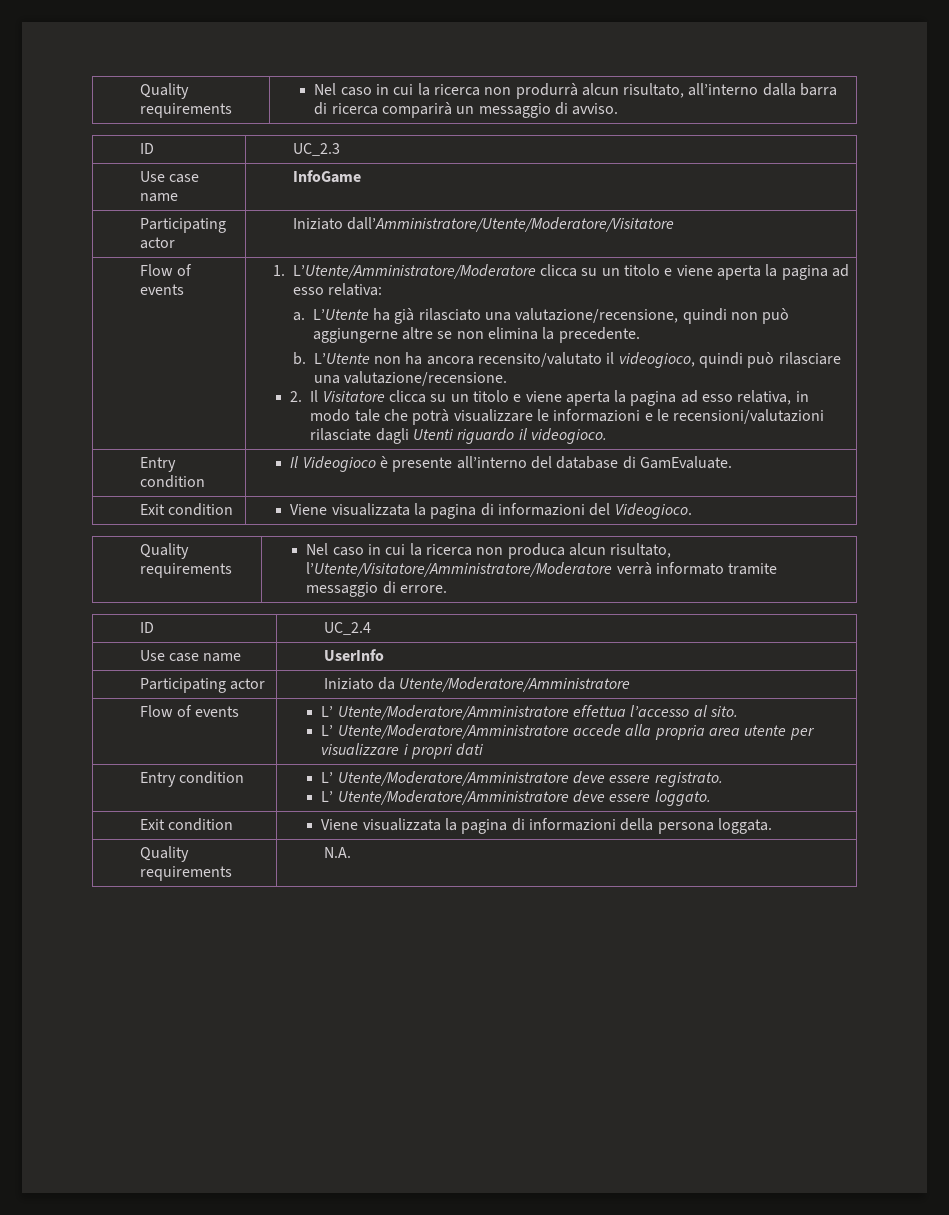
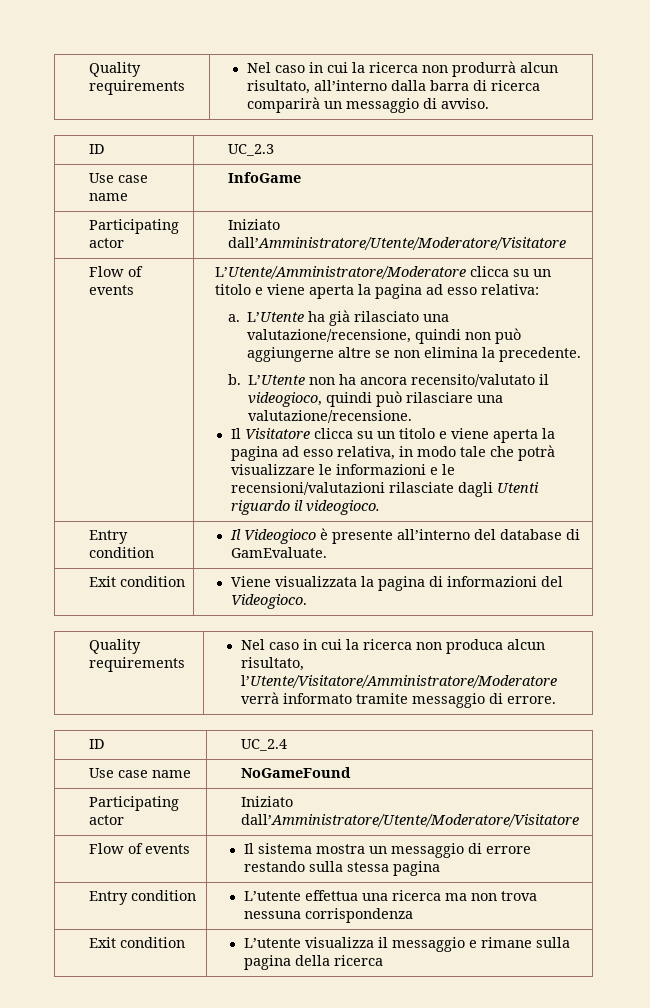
[272,265,285,276] 1. -> (135, 290) none
[290,391,303,402] 2. -> (413, 416) none
[323,649,384,661] [139,678,265,693] [323,677,631,692] [139,705,240,717] [321,705,738,720] [321,724,815,740] [321,743,484,759] [139,771,244,787] [321,771,723,787] [321,790,711,806] [139,818,233,831] [321,818,772,834] [139,846,189,862] [139,866,232,881] [323,847,351,858] UserInfo // Participating actor | Iniziato da Utente/Moderatore/Amministratore // Flow of events | L’ Utente/Moderatore/Amministratore effettua l’accesso al sito. // L’ Utente/Moderatore/Amministratore accede alla propria area utente per visualizzare i propri dati // Entry condition | L’ Utente/Moderatore/Amministratore deve essere registrato. // L’ Utente/Moderatore/Amministratore deve essere loggato. // Exit condition | Viene visualizzata la pagina di informazioni della persona loggata. // Quality requirements | N.A. -> [241,767,352,778] [89,796,180,811] [89,815,125,825] [241,796,294,807] [241,814,580,827] [89,843,191,854] [243,843,531,858] [243,861,440,876] [89,890,197,905] [243,890,537,901] [243,908,413,923] [89,937,186,948] [243,937,570,952] [243,955,383,970] NoGameFound // Participating actor | Iniziato dall’Amministratore/Utente/Moderatore/Visitatore // Flow of events | Il sistema mostra un messaggio di errore restando sulla stessa pagina // Entry condition | L’utente effettua una ricerca ma non trova nessuna corrispondenza // Exit condition | L’utente visualizza il messaggio e rimane sulla pagina della ricerca

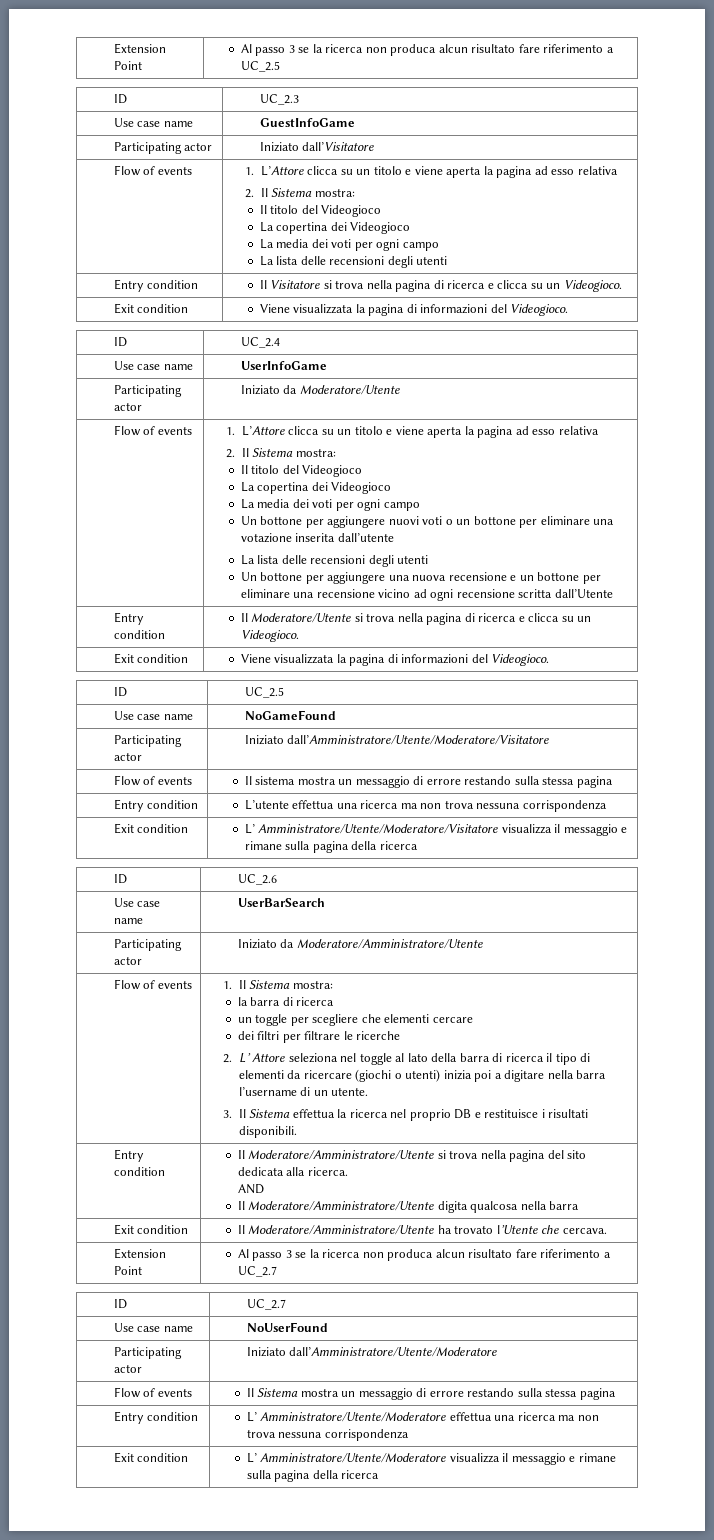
[89,62,142,77] [89,80,186,95] [246,61,558,77] [246,80,540,94] [246,97,489,113] Quality requirements | Nel caso in cui la ricerca non produrrà alcun risultato, all’interno dalla barra di ricerca comparirà un messaggio di avviso. -> [113,43,166,54] [113,61,142,70] [240,44,614,56] [240,61,280,72] Extension Point | Al passo 3 se la ricerca non produca alcun risultato fare riferimento a UC_2.5
[228,172,302,183] [89,219,180,234] [89,238,125,248] [228,219,281,230] [228,237,567,250] [89,266,144,277] [89,285,135,295] [214,266,466,279] InfoGame // Participating actor | Iniziato dall’Amministratore/Utente/Moderatore/Visitatore // Flow of events | L’Utente/Amministratore/Moderatore -> [259,118,355,127] [113,142,213,154] [259,142,375,152] [113,165,192,176] [245,166,304,176] GuestInfoGame // Participating actor | Iniziato dall’Visitatore // Flow of events | 1. L’Attore
[480,284,539,295] [228,310,450,326] [247,328,522,344] [247,347,582,362] [228,374,550,387] [248,391,504,407] [248,410,413,423] [230,428,555,443] [230,445,555,461] [230,464,455,475] [230,482,539,497] [230,500,380,515] [89,530,129,544] [89,547,155,558] [229,528,580,544] [230,547,327,558] relativa: // a. L’Utente ha già rilasciato una valutazione/recensione, quindi non può aggiungerne altre se non elimina la precedente. // b. L’Utente non ha ancora recensito/valutato il videogioco, quindi può rilasciare una valutazione/recensione. // Il Visitatore clicca su un titolo e viene aperta la pagina ad esso relativa, in modo tale che potrà visualizzare le informazioni e le recensioni/valutazioni rilasciate dagli Utenti riguardo il videogioco. // Entry condition | Il Videogioco è presente all’interno del database di GamEvaluate. -> [577,166,618,175] [245,188,355,198] [259,205,382,217] [259,222,411,234] [259,239,439,251] [259,256,448,268] [113,279,199,292] [259,280,622,292] relativa // 2. Il Sistema mostra: // Il titolo del Videogioco // La copertina dei Videogioco // La media dei voti per ogni campo // La lista delle recensioni degli utenti // Entry condition | Il Visitatore si trova nella pagina di ricerca e clicca su un Videogioco.
[89,639,142,654] [89,657,186,672] [240,639,545,654] [240,657,304,671] [240,675,557,688] [240,692,556,708] [89,739,106,749] [241,739,288,751] Quality requirements | Nel caso in cui la ricerca non produca alcun risultato, l’Utente/Visitatore/Amministratore/Moderatore verrà informato tramite messaggio di errore. // ID | UC_2.4 -> [113,337,127,347] [240,337,280,348] [113,361,193,370] [240,361,327,370] [113,385,182,397] [113,402,142,411] [240,385,400,395] [113,425,192,436] [226,426,599,438] [226,448,336,458] [240,465,363,477] [240,482,392,494] [240,499,420,511] [240,516,615,528] [240,533,394,543] [240,555,429,567] [240,572,601,584] [240,589,613,601] [113,612,144,625] [113,630,165,639] [240,613,592,625] [240,630,299,642] [113,653,189,664] [240,654,550,666] [113,687,127,697] [244,687,284,698] ID | UC_2.4 // Use case name | UserInfoGame // Participating actor | Iniziato da Moderatore/Utente // Flow of events | 1. L’Attore clicca su un titolo e viene aperta la pagina ad esso relativa // 2. Il Sistema mostra: // Il titolo del Videogioco // La copertina dei Videogioco // La media dei voti per ogni campo // Un bottone per aggiungere nuovi voti o un bottone per eliminare una votazione inserita dall’utente // La lista delle recensioni degli utenti // Un bottone per aggiungere una nuova recensione e un bottone per eliminare una recensione vicino ad ogni recensione scritta dall’Utente // Entry condition | Il Moderatore/Utente si trova nella pagina di ricerca e clicca su un Videogioco. // Exit condition | Viene visualizzata la pagina di informazioni del Videogioco. // ID | UC_2.5
[243,937,570,952] [243,955,383,970] L’utente visualizza il messaggio e rimane sulla pagina della ricerca -> [244,824,628,836] [244,841,418,853] [113,874,127,884] [237,874,277,885] [113,898,161,907] [113,918,143,924] [237,898,325,907] [113,939,182,951] [113,956,142,965] [237,939,483,949] [113,979,192,990] [223,980,333,989] [237,997,335,1006] [237,1014,473,1026] [237,1031,401,1043] [223,1053,591,1065] [238,1069,607,1082] [238,1087,369,1096] [223,1109,589,1121] [238,1126,297,1138] [113,1149,144,1162] [113,1167,165,1176] [237,1150,587,1162] [237,1167,348,1176] [237,1184,264,1194] [237,1201,580,1213] [113,1224,189,1235] [237,1225,607,1235] [113,1248,166,1259] [113,1266,142,1275] [237,1249,611,1261] [237,1266,277,1277] [113,1299,127,1309] [246,1299,286,1310] [113,1323,193,1332] [246,1322,328,1332] [113,1347,182,1359] [113,1364,142,1373] [246,1347,498,1357] [113,1387,192,1398] [246,1388,616,1400] [113,1411,199,1424] [246,1412,599,1422] [246,1429,409,1441] [113,1452,189,1463] [246,1453,616,1465] [246,1470,380,1482] L’ Amministratore/Utente/Moderatore/Visitatore visualizza il messaggio e rimane sulla pagina della ricerca // ID | UC_2.6 // Use case name | UserBarSearch // Participating actor | Iniziato da Moderatore/Amministratore/Utente // Flow of events | 1. Il Sistema mostra: // la barra di ricerca // un toggle per scegliere che elementi cercare // dei filtri per filtrare le ricerche // 2. L’ Attore seleziona nel toggle al lato della barra di ricerca il tipo di elementi da ricercare (giochi o utenti) inizia poi a digitare nella barra l’username di un utente. // 3. Il Sistema effettua la ricerca nel proprio DB e restituisce i risultati disponibili. // Entry condition | Il Moderatore/Amministratore/Utente si trova nella pagina del sito dedicata alla ricerca. // AND // Il Moderatore/Amministratore/Utente digita qualcosa nella barra // Exit condition | Il Moderatore/Amministratore/Utente ha trovato l’Utente che cercava. // Extension Point | Al passo 3 se la ricerca non produca alcun risultato fare riferimento a UC_2.7 // ID | UC_2.7 // Use case name | NoUserFound // Participating actor | Iniziato dall’Amministratore/Utente/Moderatore // Flow of events | Il Sistema mostra un messaggio di errore restando sulla stessa pagina // Entry condition | L’ Amministratore/Utente/Moderatore effettua una ricerca ma non trova nessuna corrispondenza // Exit condition | L’ Amministratore/Utente/Moderatore visualizza il messaggio e rimane sulla pagina della ricerca

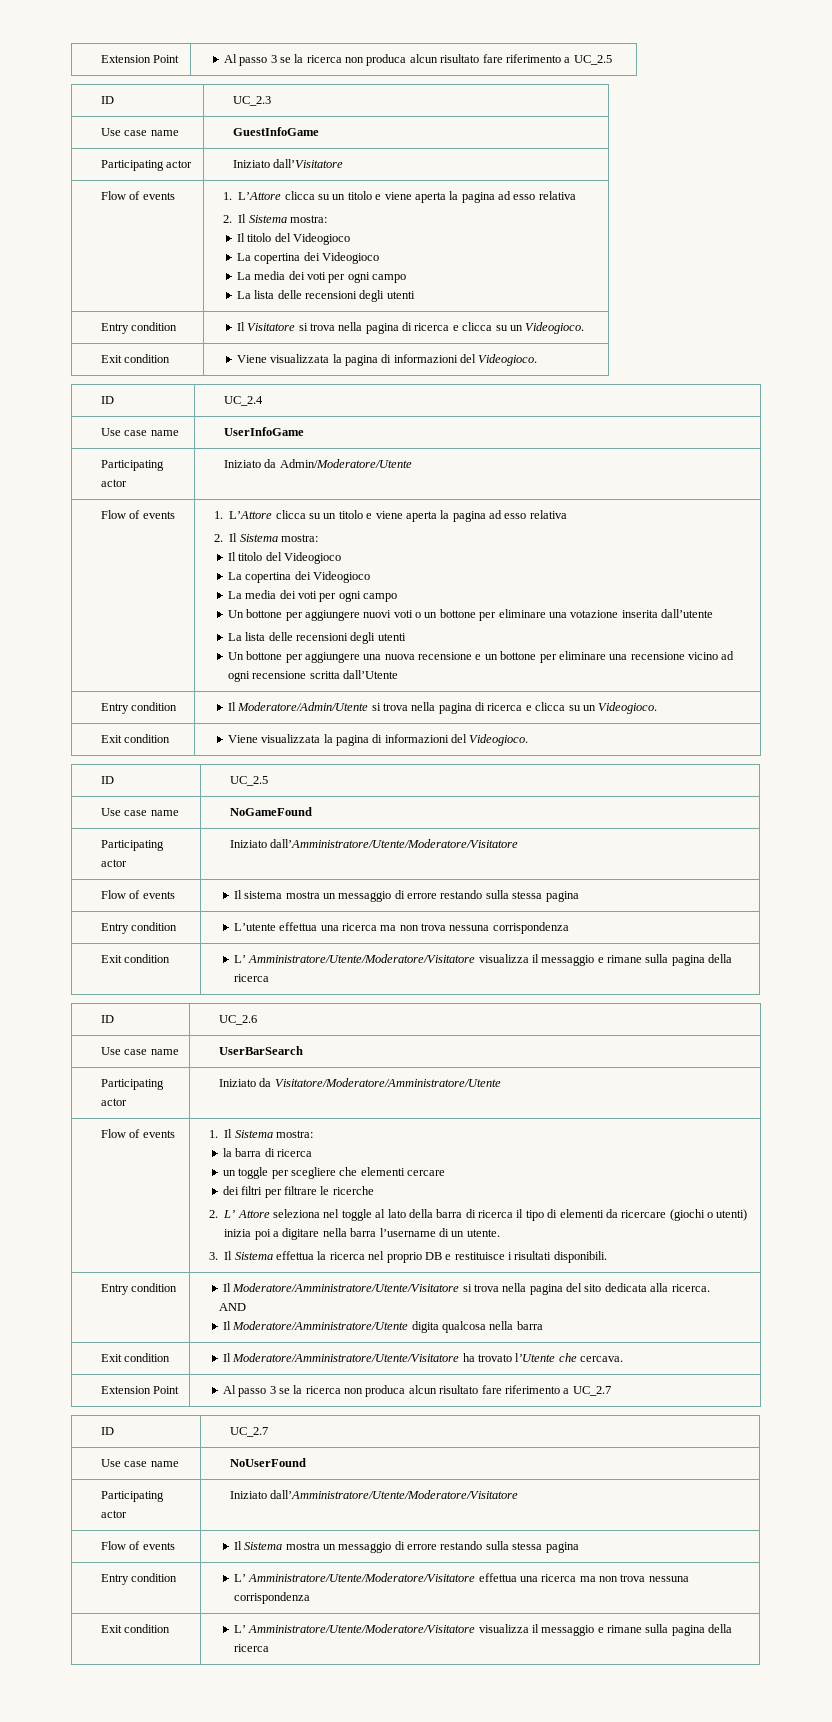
[299,385,400,395] Moderatore/Utente -> [279,459,412,468] Admin/Moderatore/Utente
[251,613,352,623] Moderatore/Utente -> [237,702,369,711] Moderatore/Admin/Utente
[296,939,483,949] Moderatore/Amministratore/Utente -> [274,1078,501,1087] Visitatore/Moderatore/Amministratore/Utente
[248,1150,435,1160] Moderatore/Amministratore/Utente -> [232,1283,460,1292] Moderatore/Amministratore/Utente/Visitatore
[248,1225,435,1235] Moderatore/Amministratore/Utente -> [232,1353,460,1362] Moderatore/Amministratore/Utente/Visitatore
[289,1347,498,1357] dall’Amministratore/Utente/Moderatore -> [270,1490,519,1499] dall’Amministratore/Utente/Moderatore/Visitatore
[260,1412,447,1422] Amministratore/Utente/Moderatore -> [248,1573,476,1582] Amministratore/Utente/Moderatore/Visitatore
[260,1453,447,1463] Amministratore/Utente/Moderatore -> [248,1624,476,1633] Amministratore/Utente/Moderatore/Visitatore

